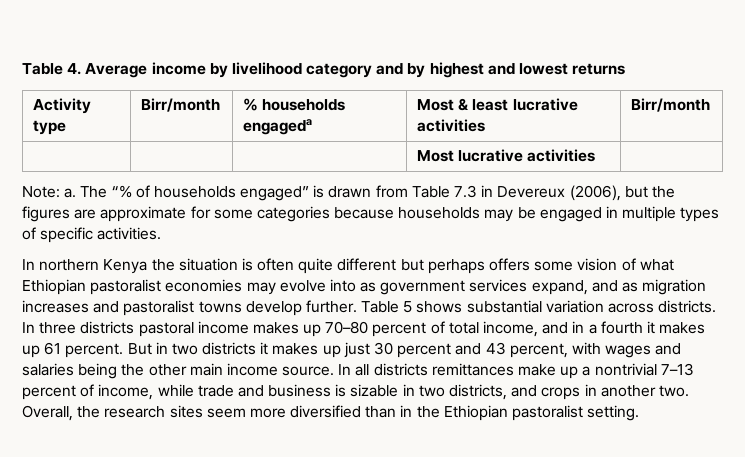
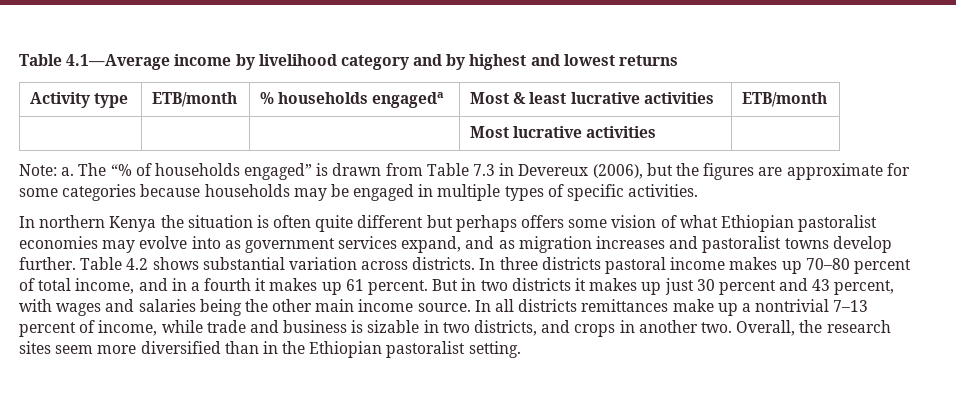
[22,63,148,78] Table 4. Average -> [19,54,171,70] Table 4.1—Average
[140,98,220,112] Birr/month -> [152,92,238,107] ETB/month
[630,98,710,112] Birr/month -> [742,92,828,107] ETB/month
[403,301,413,313] 5 -> [126,258,149,270] 4.2

